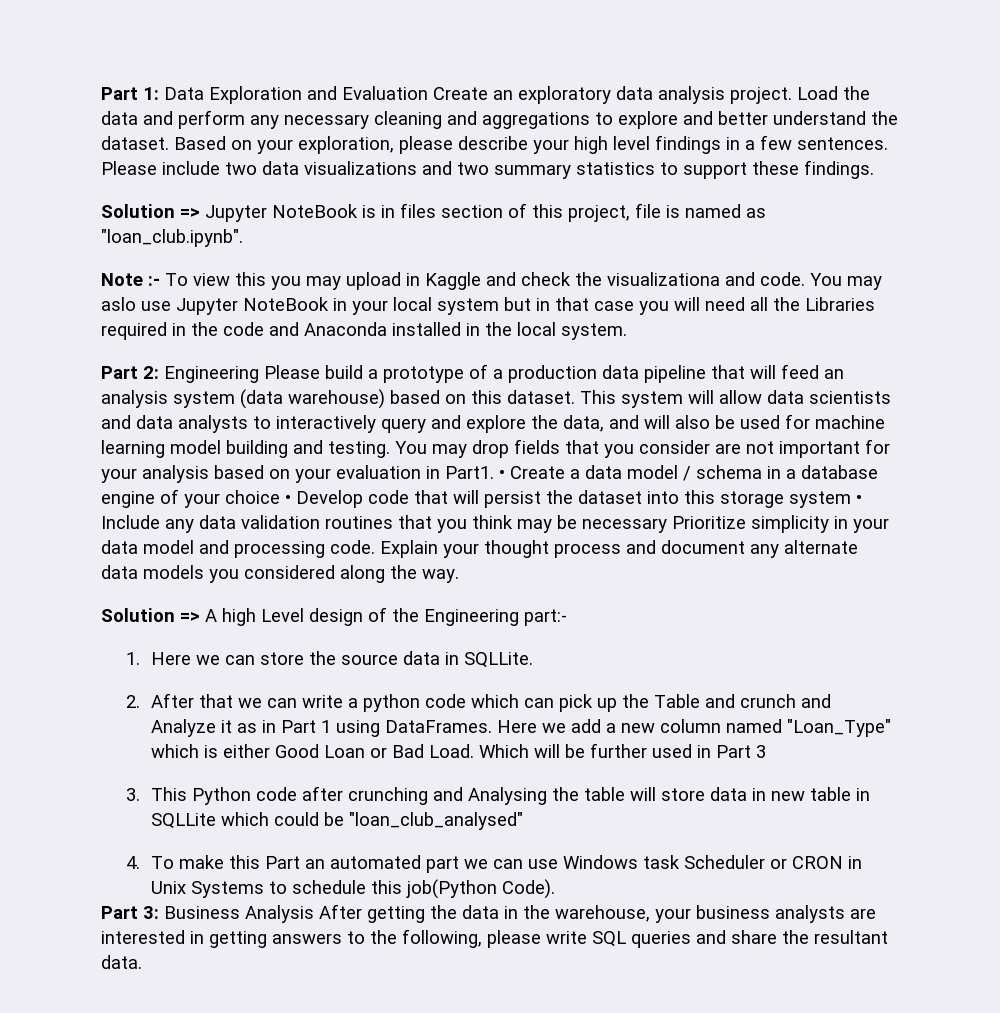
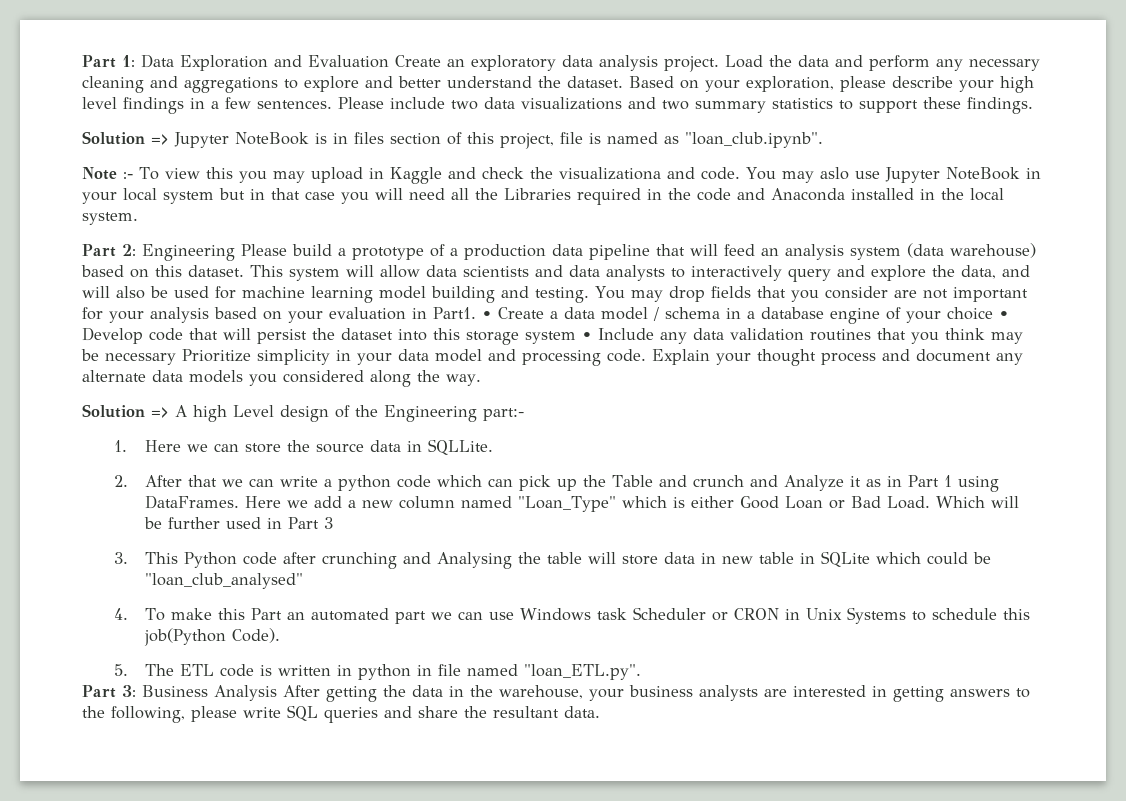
[150,813,216,829] SQLLite -> [821,551,871,567] SQLite
(555, 889) none -> [113,664,642,680] // 5. The ETL code is written in python in file named "loan_ETL.py".

